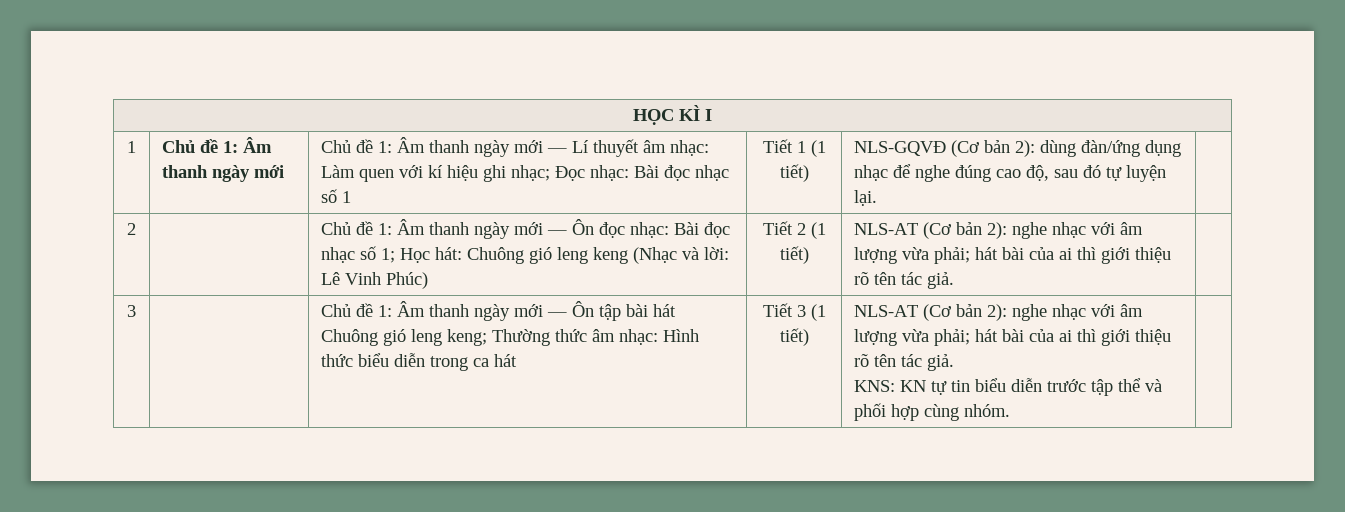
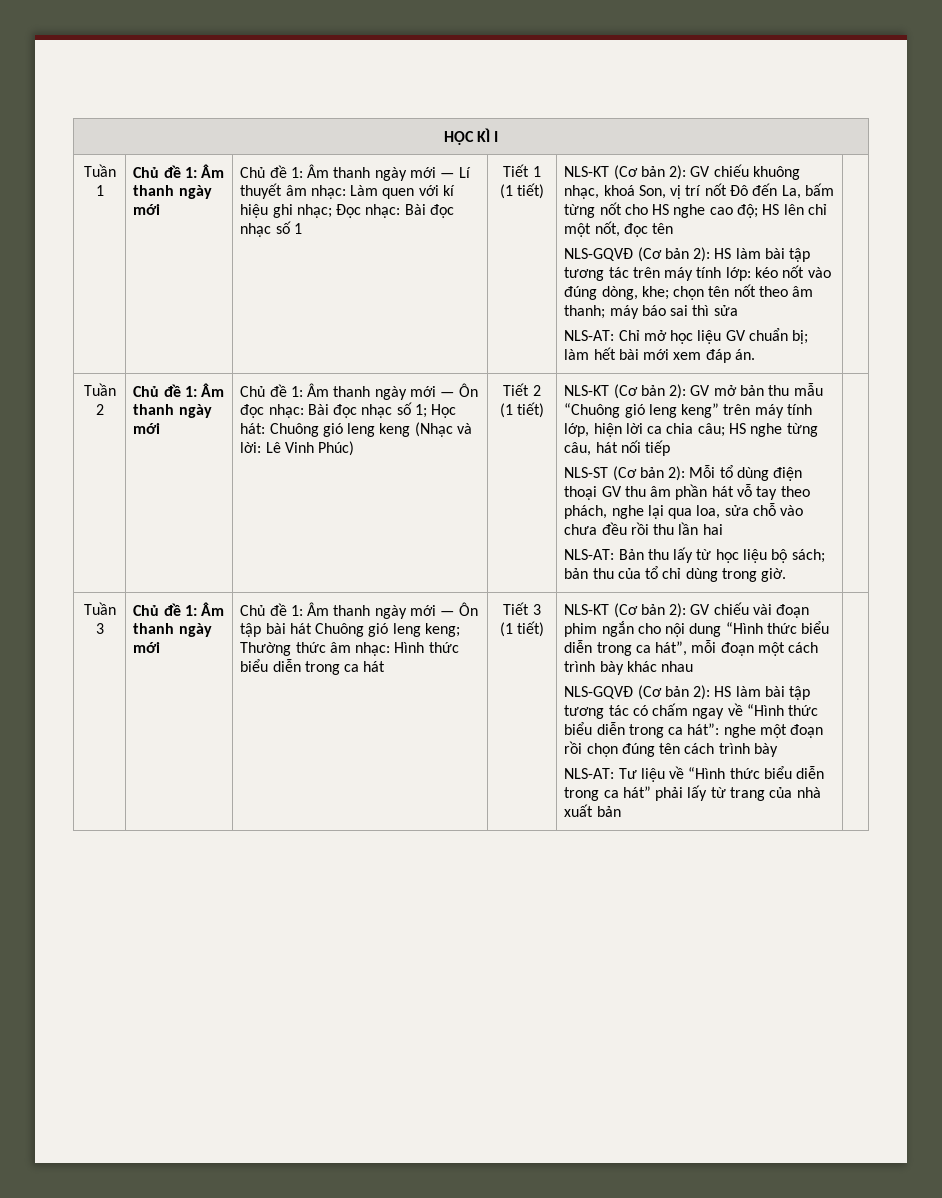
(712, 115) none -> [83,164,116,177] Tuần
[854,140,1182,157] [854,164,1167,182] [854,190,878,206] [127,223,136,235] NLS-GQVĐ (Cơ bản 2): dùng đàn/ứng dụng nhạc để nghe đúng cao độ, sau đó tự luyện lại. | // 2 | -> [564,164,801,180] [564,183,835,199] [564,202,828,218] [564,221,674,237] [564,247,811,262] [564,265,831,281] [564,284,814,300] [564,305,738,319] [564,328,809,344] [564,347,756,363] [83,383,116,396] [95,404,104,415] [133,383,225,397] [133,404,212,418] [133,423,161,434] NLS-KT (Cơ bản 2): GV chiếu khuông nhạc, khoá Son, vị trí nốt Đô đến La, bấm từng nốt cho HS nghe cao độ; HS lên chỉ một nốt, đọc tên // NLS-GQVĐ (Cơ bản 2): HS làm bài tập tương tác trên máy tính lớp: kéo nốt vào đúng dòng, khe; chọn tên nốt theo âm thanh; máy báo sai thì sửa // NLS-AT: Chỉ mở học liệu GV chuẩn bị; làm hết bài mới xem đáp án. | // Tuần 2 | Chủ đề 1: Âm thanh ngày mới
[854,222,1144,239] [854,247,1172,264] [854,272,955,289] [127,305,136,317] NLS-AT (Cơ bản 2): nghe nhạc với âm lượng vừa phải; hát bài của ai thì giới thiệu rõ tên tác giả. | // 3 | -> [564,383,823,399] [564,403,813,418] [564,423,818,437] [564,440,671,456] [564,465,803,481] [564,484,810,500] [564,503,804,519] [564,522,723,535] [564,547,825,563] [564,566,787,582] [83,602,116,615] [95,623,104,634] [133,602,225,616] [133,623,212,637] [133,642,161,653] NLS-KT (Cơ bản 2): GV mở bản thu mẫu “Chuông gió leng keng” trên máy tính lớp, hiện lời ca chia câu; HS nghe từng câu, hát nối tiếp // NLS-ST (Cơ bản 2): Mỗi tổ dùng điện thoại GV thu âm phần hát vỗ tay theo phách, nghe lại qua loa, sửa chỗ vào chưa đều rồi thu lần hai // NLS-AT: Bản thu lấy từ học liệu bộ sách; bản thu của tổ chỉ dùng trong giờ. | // Tuần 3 | Chủ đề 1: Âm thanh ngày mới
[854,304,1144,321] [854,329,1172,346] [854,354,955,371] [854,378,1163,396] [854,403,1011,421] NLS-AT (Cơ bản 2): nghe nhạc với âm lượng vừa phải; hát bài của ai thì giới thiệu rõ tên tác giả. // KNS: KN tự tin biểu diễn trước tập thể và phối hợp cùng nhóm. -> [564,602,810,618] [564,621,830,637] [564,640,819,656] [564,661,694,675] [564,685,811,700] [564,703,819,719] [564,722,824,738] [564,741,779,757] [564,766,825,782] [564,785,821,801] [564,804,621,817] NLS-KT (Cơ bản 2): GV chiếu vài đoạn phim ngắn cho nội dung “Hình thức biểu diễn trong ca hát”, mỗi đoạn một cách trình bày khác nhau // NLS-GQVĐ (Cơ bản 2): HS làm bài tập tương tác có chấm ngay về “Hình thức biểu diễn trong ca hát”: nghe một đoạn rồi chọn đúng tên cách trình bày // NLS-AT: Tư liệu về “Hình thức biểu diễn trong ca hát” phải lấy từ trang của nhà xuất bản

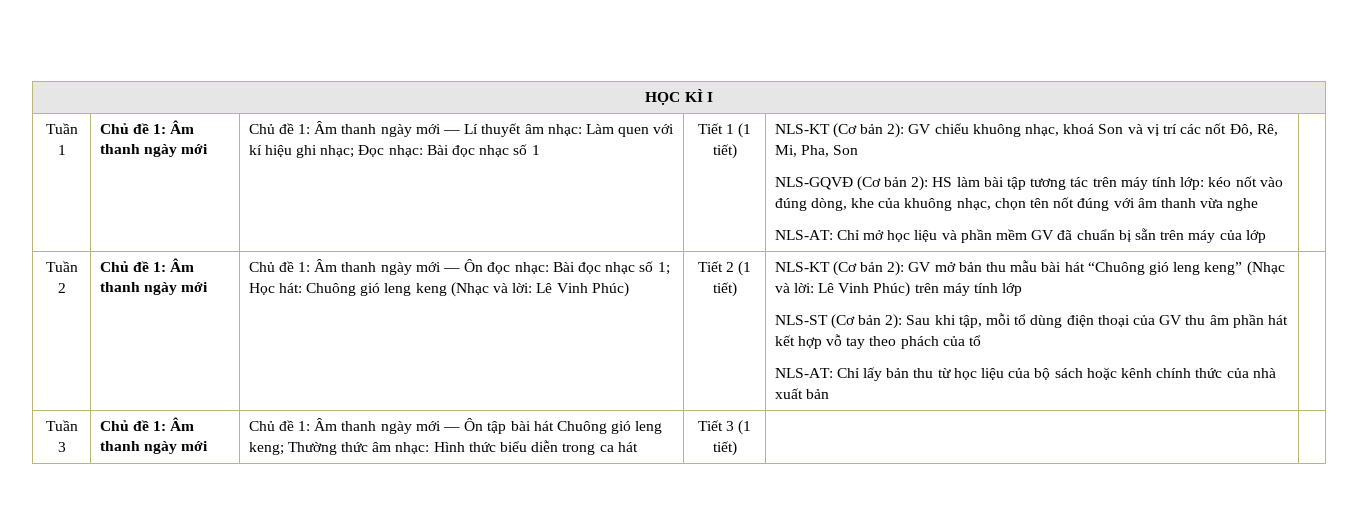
[638,183,835,199] [564,202,828,218] [564,221,674,237] Son, vị trí nốt Đô đến La, bấm từng nốt cho HS nghe cao độ; HS lên chỉ một nốt, đọc tên -> [1098,123,1278,136] [774,145,859,157] Son và vị trí các nốt Đô, Rê, Mi, Pha, Son
[641,284,814,300] [564,305,738,319] khe; chọn tên nốt theo âm thanh; máy báo sai thì sửa -> [851,197,1259,211] khe của khuông nhạc, chọn tên nốt đúng với âm thanh vừa nghe
[725,328,809,344] [564,347,756,363] GV chuẩn bị; làm hết bài mới xem đáp án. -> [941,228,1266,243] và phần mềm GV đã chuẩn bị sẵn trên máy của lớp
(823, 389) none -> [1041,262,1085,272] bài hát
[723,404,813,418] [564,423,818,437] [564,440,671,456] trên máy tính lớp, hiện lời ca chia câu; HS nghe từng câu, hát nối tiếp -> [1246,261,1285,276] [774,282,1023,297] (Nhạc và lời: Lê Vinh Phúc) trên máy tính lớp
[689,465,716,478] Mỗi -> [906,313,1012,328] Sau khi tập, mỗi
(598, 493) none -> [1132,315,1155,325] của
(734, 491) none -> [774,335,822,349] kết hợp
[564,503,804,519] [564,522,723,535] [564,547,825,563] [564,566,787,582] phách, nghe lại qua loa, sửa chỗ vào chưa đều rồi thu lần hai // NLS-AT: Bản thu lấy từ học liệu bộ sách; bản thu của tổ chỉ dùng trong giờ. -> [900,335,982,349] [774,367,1276,381] [774,388,829,399] phách của tổ // NLS-AT: Chỉ lấy bản thu từ học liệu của bộ sách hoặc kênh chính thức của nhà xuất bản
[564,602,810,618] [564,621,830,637] [564,640,819,656] [564,661,694,675] [564,685,811,700] [564,703,819,719] [564,722,824,738] [564,741,779,757] [564,766,825,782] [564,785,821,801] [564,804,621,817] NLS-KT (Cơ bản 2): GV chiếu vài đoạn phim ngắn cho nội dung “Hình thức biểu diễn trong ca hát”, mỗi đoạn một cách trình bày khác nhau // NLS-GQVĐ (Cơ bản 2): HS làm bài tập tương tác có chấm ngay về “Hình thức biểu diễn trong ca hát”: nghe một đoạn rồi chọn đúng tên cách trình bày // NLS-AT: Tư liệu về “Hình thức biểu diễn trong ca hát” phải lấy từ trang của nhà xuất bản -> (737, 448) none

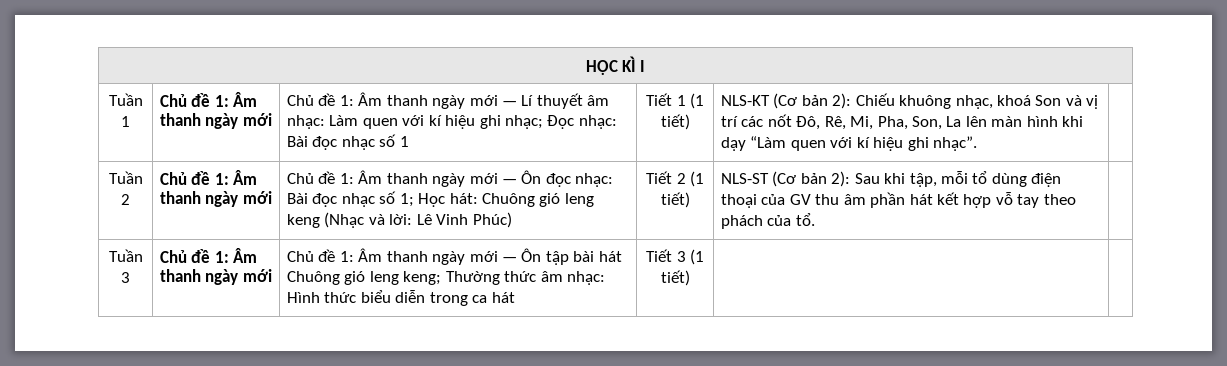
[908,123,969,134] GV chiếu -> [855,93,895,106] Chiếu
[833,145,859,155] [774,176,1283,191] [774,197,1259,211] [774,228,1266,243] Son // NLS-GQVĐ (Cơ bản 2): HS làm bài tập tương tác trên máy tính lớp: kéo nốt vào đúng dòng, khe của khuông nhạc, chọn tên nốt đúng với âm thanh vừa nghe // NLS-AT: Chỉ mở học liệu và phần mềm GV đã chuẩn bị sẵn trên máy của lớp -> [911,116,1084,130] [720,136,977,151] Son, La lên màn hình khi dạy “Làm quen với kí hiệu ghi nhạc”.
[774,260,1285,276] [774,282,1023,297] NLS-KT (Cơ bản 2): GV mở bản thu mẫu bài hát “Chuông gió leng keng” (Nhạc và lời: Lê Vinh Phúc) trên máy tính lớp // -> (690, 200) none
[969,335,982,346] [774,367,1276,381] [774,388,829,399] tổ // NLS-AT: Chỉ lấy bản thu từ học liệu của bộ sách hoặc kênh chính thức của nhà xuất bản -> [795,213,815,226] tổ.

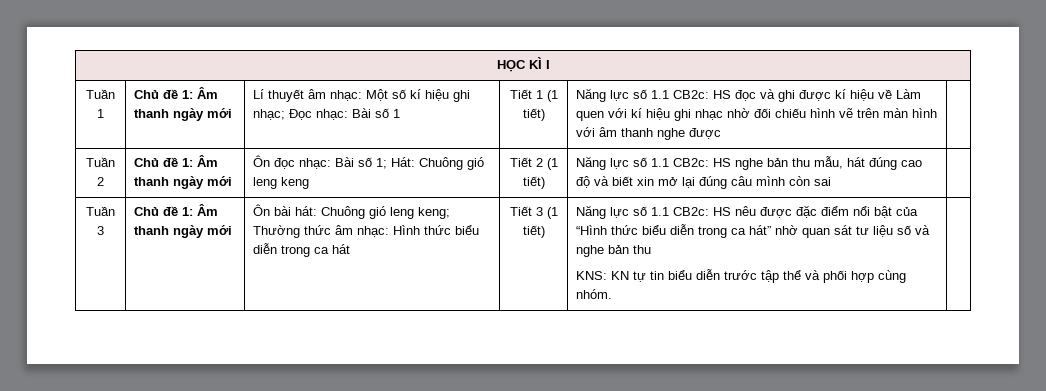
[286,92,517,109] Chủ đề 1: Âm thanh ngày mới — -> (232, 113) none
[329,115,425,129] Làm quen với -> [365,89,406,101] Một số
[312,136,375,150] đọc nhạc -> (371, 113) none
[720,93,1099,109] [720,114,1084,130] [720,136,977,151] NLS-KT (Cơ bản 2): Chiếu khuông nhạc, khoá Son và vị trí các nốt Đô, Rê, Mi, Pha, Son, La lên màn hình khi dạy “Làm quen với kí hiệu ghi nhạc”. -> [575,88,921,102] [575,108,937,121] [575,127,721,140] Năng lực số 1.1 CB2c: HS đọc và ghi được kí hiệu về Làm quen với kí hiệu ghi nhạc nhờ đối chiếu hình vẽ trên màn hình với âm thanh nghe được
[286,170,614,187] [286,191,594,207] [286,212,512,228] [646,171,704,187] [660,192,690,208] [720,171,1062,187] [720,192,1076,208] [720,213,815,229] Chủ đề 1: Âm thanh ngày mới — Ôn đọc nhạc: Bài đọc nhạc số 1; Học hát: Chuông gió leng keng (Nhạc và lời: Lê Vinh Phúc) | Tiết 2 (1 tiết) | NLS-ST (Cơ bản 2): Sau khi tập, mỗi tổ dùng điện thoại của GV thu âm phần hát kết hợp vỗ tay theo phách của tổ. -> [252,155,484,170] [252,177,309,189] [509,157,558,170] [522,176,545,189] [575,156,922,170] [575,176,831,189] Ôn đọc nhạc: Bài số 1; Hát: Chuông gió leng keng | Tiết 2 (1 tiết) | Năng lực số 1.1 CB2c: HS nghe bản thu mẫu, hát đúng cao độ và biết xin mở lại đúng câu mình còn sai
[286,248,622,265] Chủ đề 1: Âm thanh ngày mới — Ôn tập bài hát -> [252,204,317,216] Ôn bài hát:
(690, 278) none -> [575,205,918,219] [575,224,930,238] [575,245,651,257] [575,269,906,283] [575,289,612,299] Năng lực số 1.1 CB2c: HS nêu được đặc điểm nổi bật của “Hình thức biểu diễn trong ca hát” nhờ quan sát tư liệu số và nghe bản thu // KNS: KN tự tin biểu diễn trước tập thể và phối hợp cùng nhóm.

